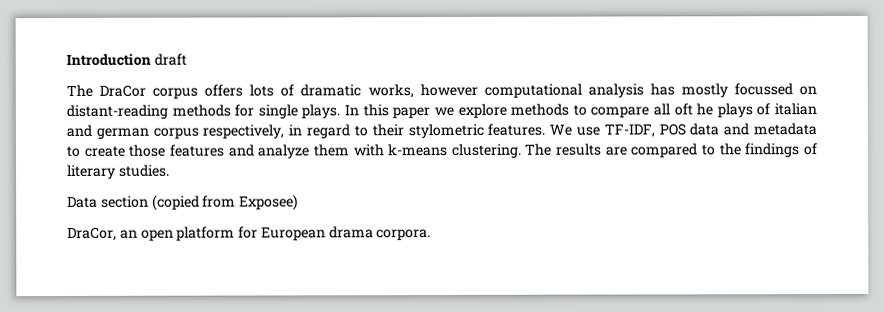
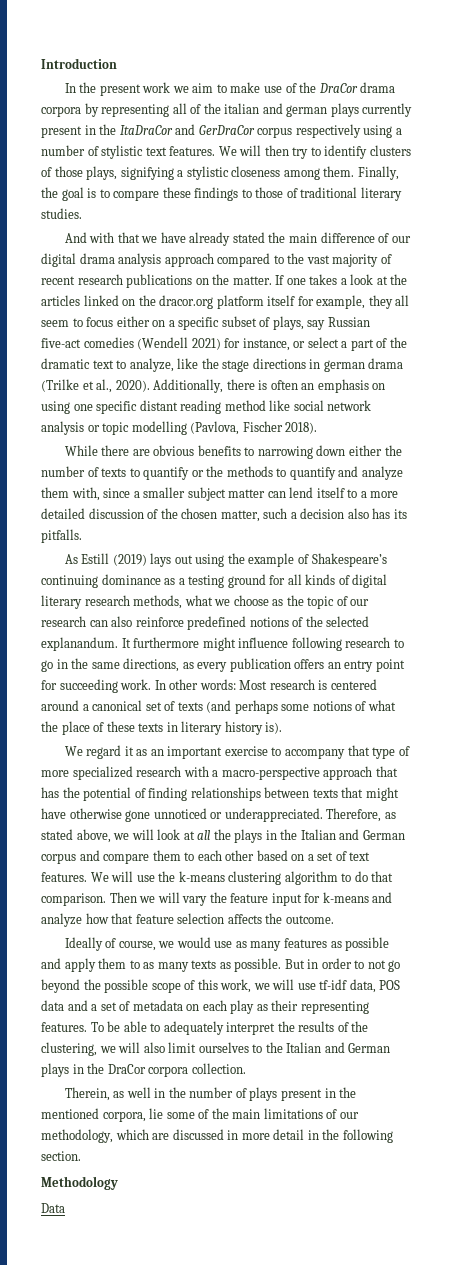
[153,53,187,66] [66,83,817,99] [66,103,817,119] [66,123,817,139] [66,143,817,159] [67,164,170,179] [67,194,299,211] [67,226,432,241] draft // The DraCor corpus offers lots of dramatic works, however computational analysis has mostly focussed on distant-reading methods for single plays. In this paper we explore methods to compare all oft he plays of italian and german corpus respectively, in regard to their stylometric features. We use TF-IDF, POS data and metadata to create those features and analyze them with k-means clustering. The results are compared to the findings of literary studies. // Data section (copied from Exposee) // DraCor, an open platform for European drama corpora. -> [64,82,396,96] [41,103,413,117] [41,124,402,138] [41,145,411,159] [41,166,399,180] [41,187,402,201] [41,208,82,219] [64,232,411,246] [41,253,392,267] [41,274,408,288] [41,295,410,309] [41,316,370,330] [41,337,407,351] [41,358,404,372] [41,379,386,393] [41,400,372,414] [41,421,318,435] [64,445,402,459] [41,466,403,480] [41,487,399,501] [41,508,407,522] [41,529,82,543] [64,553,387,567] [41,574,388,588] [41,595,370,609] [41,616,370,630] [41,637,404,651] [41,658,405,672] [41,679,377,693] [41,700,396,714] [41,721,283,735] [64,745,410,759] [41,766,398,780] [41,787,399,801] [41,808,396,822] [41,829,405,843] [41,850,371,864] [41,871,394,885] [41,892,393,906] [41,913,334,927] [64,937,390,951] [41,958,401,972] [41,979,401,993] [41,1000,369,1014] [41,1021,369,1035] [41,1042,391,1056] [41,1063,246,1077] [64,1087,357,1101] [41,1108,359,1122] [41,1129,393,1143] [41,1151,81,1161] [41,1176,118,1190] [41,1203,65,1213] // In the present work we aim to make use of the DraCor drama corpora by representing all of the italian and german plays currently present in the ItaDraCor and GerDraCor corpus respectively using a number of stylistic text features. We will then try to identify clusters of those plays, signifying a stylistic closeness among them. Finally, the goal is to compare these findings to those of traditional literary studies. // And with that we have already stated the main difference of our digital drama analysis approach compared to the vast majority of recent research publications on the matter. If one takes a look at the articles linked on the dracor.org platform itself for example, they all seem to focus either on a specific subset of plays, say Russian five-act comedies (Wendell 2021) for instance, or select a part of the dramatic text to analyze, like the stage directions in german drama (Trilke et al., 2020). Additionally, there is often an emphasis on using one specific distant reading method like social network analysis or topic modelling (Pavlova, Fischer 2018). // While there are obvious benefits to narrowing down either the number of texts to quantify or the methods to quantify and analyze them with, since a smaller subject matter can lend itself to a more detailed discussion of the chosen matter, such a decision also has its pitfalls. // As Estill (2019) lays out using the example of Shakespeare’s continuing dominance as a testing ground for all kinds of digital literary research methods, what we choose as the topic of our research can also reinforce predefined notions of the selected explanandum. It furthermore might influence following research to go in the same directions, as every publication offers an entry point for succeeding work. In other words: Most research is centered around a canonical set of texts (and perhaps some notions of what the place of these texts in literary history is). // We regard it as an important exercise to accompany that type of more specialized research with a macro-perspective approach that has the potential of finding relationships between texts that might have otherwise gone unnoticed or underappreciated. Therefore, as stated above, we will look at all the plays in the Italian and German corpus and compare them to each other based on a set of text features. We will use the k-means clustering algorithm to do that comparison. Then we will vary the feature input for k-means and analyze how that feature selection affects the outcome. // Ideally of course, we would use as many features as possible and apply them to as many texts as possible. But in order to not go beyond the possible scope of this work, we will use tf-idf data, POS data and a set of metadata on each play as their representing features. To be able to adequately interpret the results of the clustering, we will also limit ourselves to the Italian and German plays in the DraCor corpora collection. // Therein, as well in the number of plays present in the mentioned corpora, lie some of the main limitations of our methodology, which are discussed in more detail in the following section. // Methodology // Data

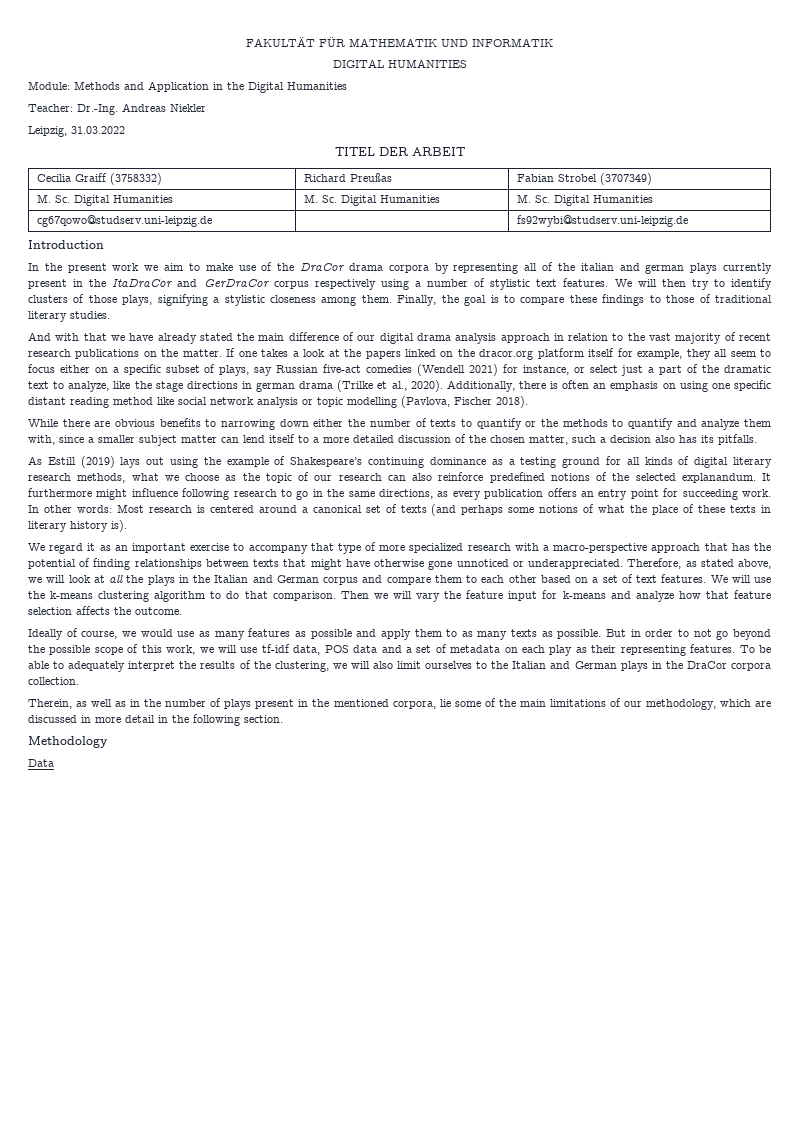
(41, 63) none -> [246,37,553,47] [332,59,467,68] [28,81,347,93] [28,103,206,115] [28,126,125,137] [334,147,465,156] [36,173,162,185] [303,173,392,182] [516,173,652,185] [36,194,173,206] [303,194,440,206] [516,194,653,206] [36,215,212,227] [516,215,688,227] FAKULTÄT FÜR MATHEMATIK UND INFORMATIK // DIGITAL HUMANITIES // Module: Methods and Application in the Digital Humanities // Teacher: Dr.-Ing. Andreas Niekler // Leipzig, 31.03.2022 // TITEL DER ARBEIT // Cecilia Graiff (3758332) | Richard Preußas | Fabian Strobel (3707349) // M. Sc. Digital Humanities | M. Sc. Digital Humanities | M. Sc. Digital Humanities // cg67qowo@studserv.uni-leipzig.de | | fs92wybi@studserv.uni-leipzig.de //
[217,253,271,267] compared -> [553,333,609,341] in relation
[41,295,80,306] articles -> [365,351,401,359] papers
(339, 342) none -> [621,365,644,376] just
(151, 1092) none -> [115,701,127,707] as

